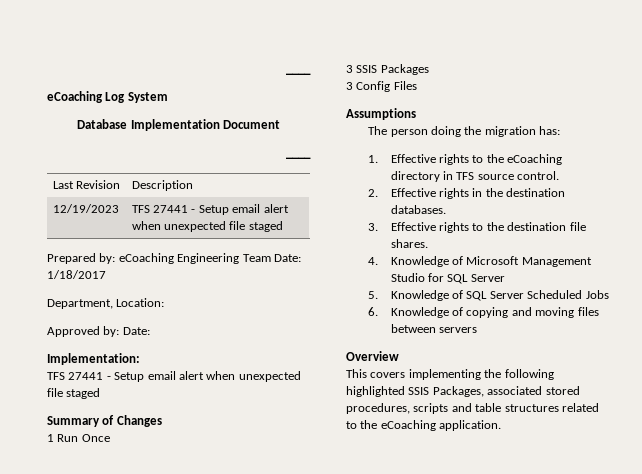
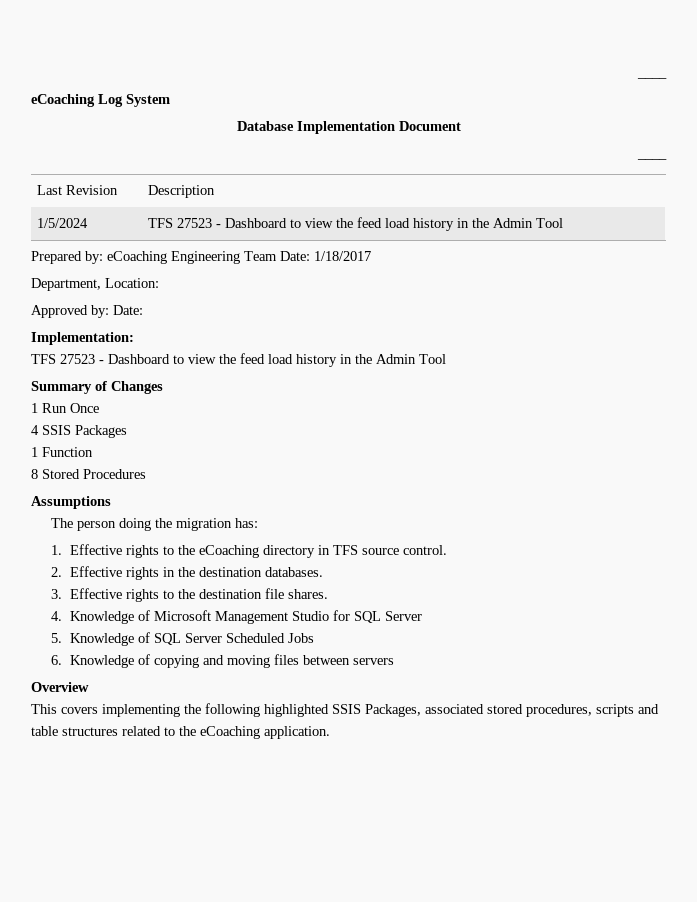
[52,204,119,213] [131,204,289,215] [131,221,283,232] 12/19/2023 | TFS 27441 - Setup email alert when unexpected file staged -> [37,218,89,228] [148,217,564,231] 1/5/2024 | TFS 27523 - Dashboard to view the feed load history in the Admin Tool
[68,371,301,382] [47,388,101,399] 27441 - Setup email alert when unexpected file staged -> [60,353,446,367] 27523 - Dashboard to view the feed load history in the Admin Tool
[346,65,353,73] 3 -> [31,425,39,435] 4
[346,81,417,92] 3 Config Files -> [31,447,93,457] [31,469,146,479] 1 Function // 8 Stored Procedures

